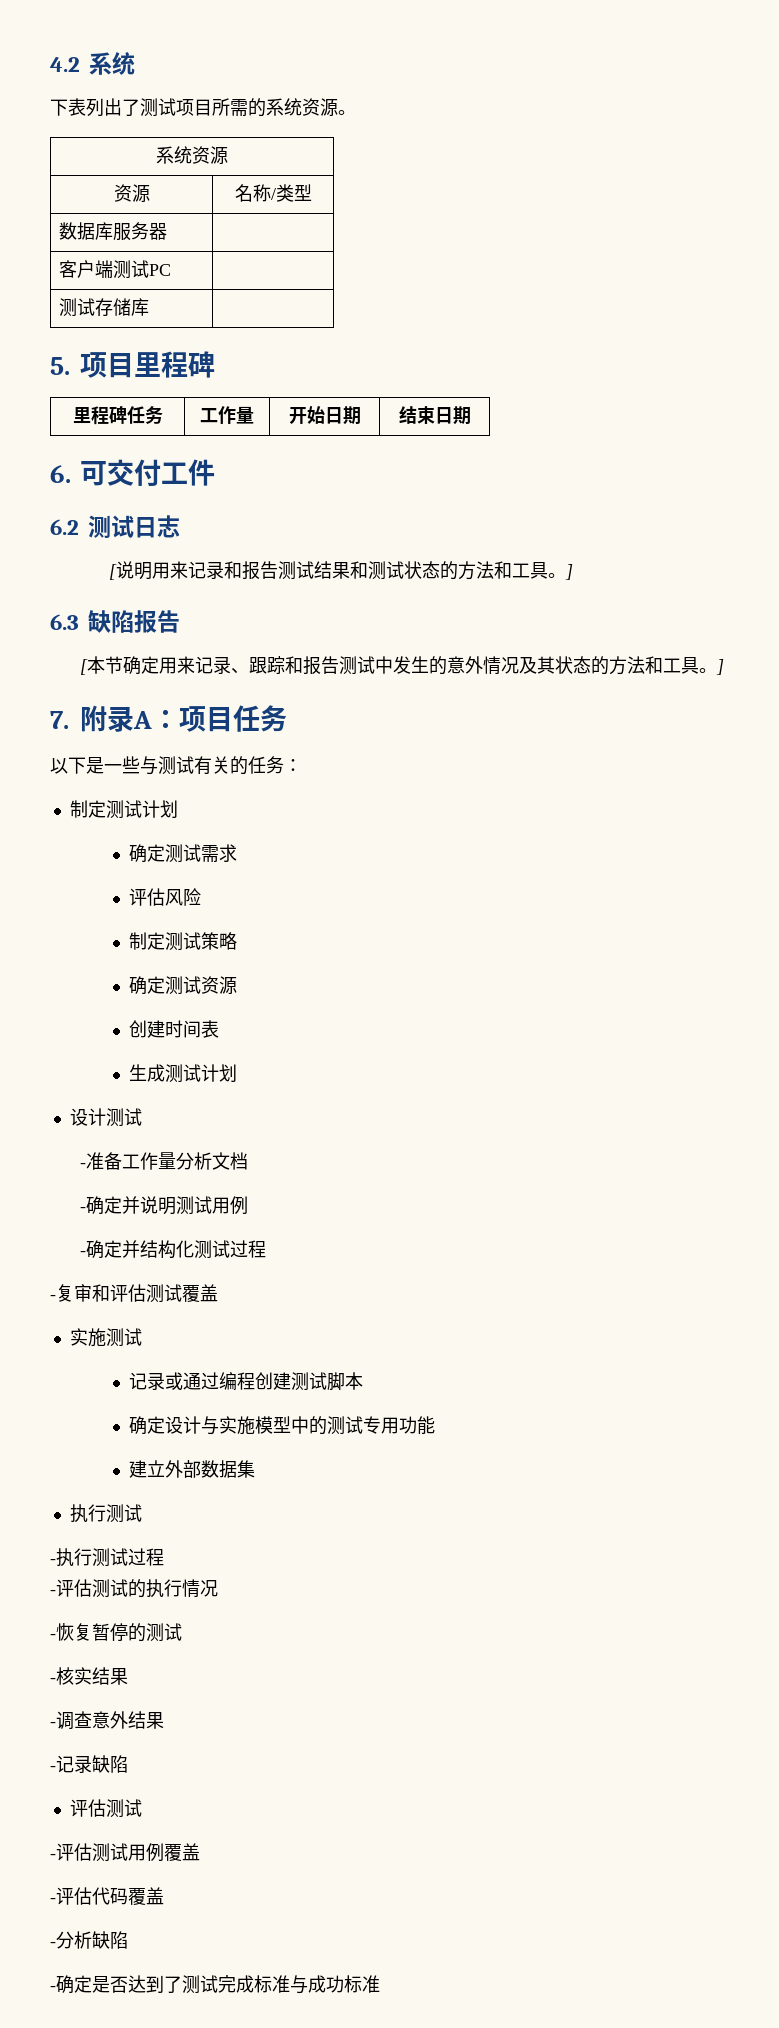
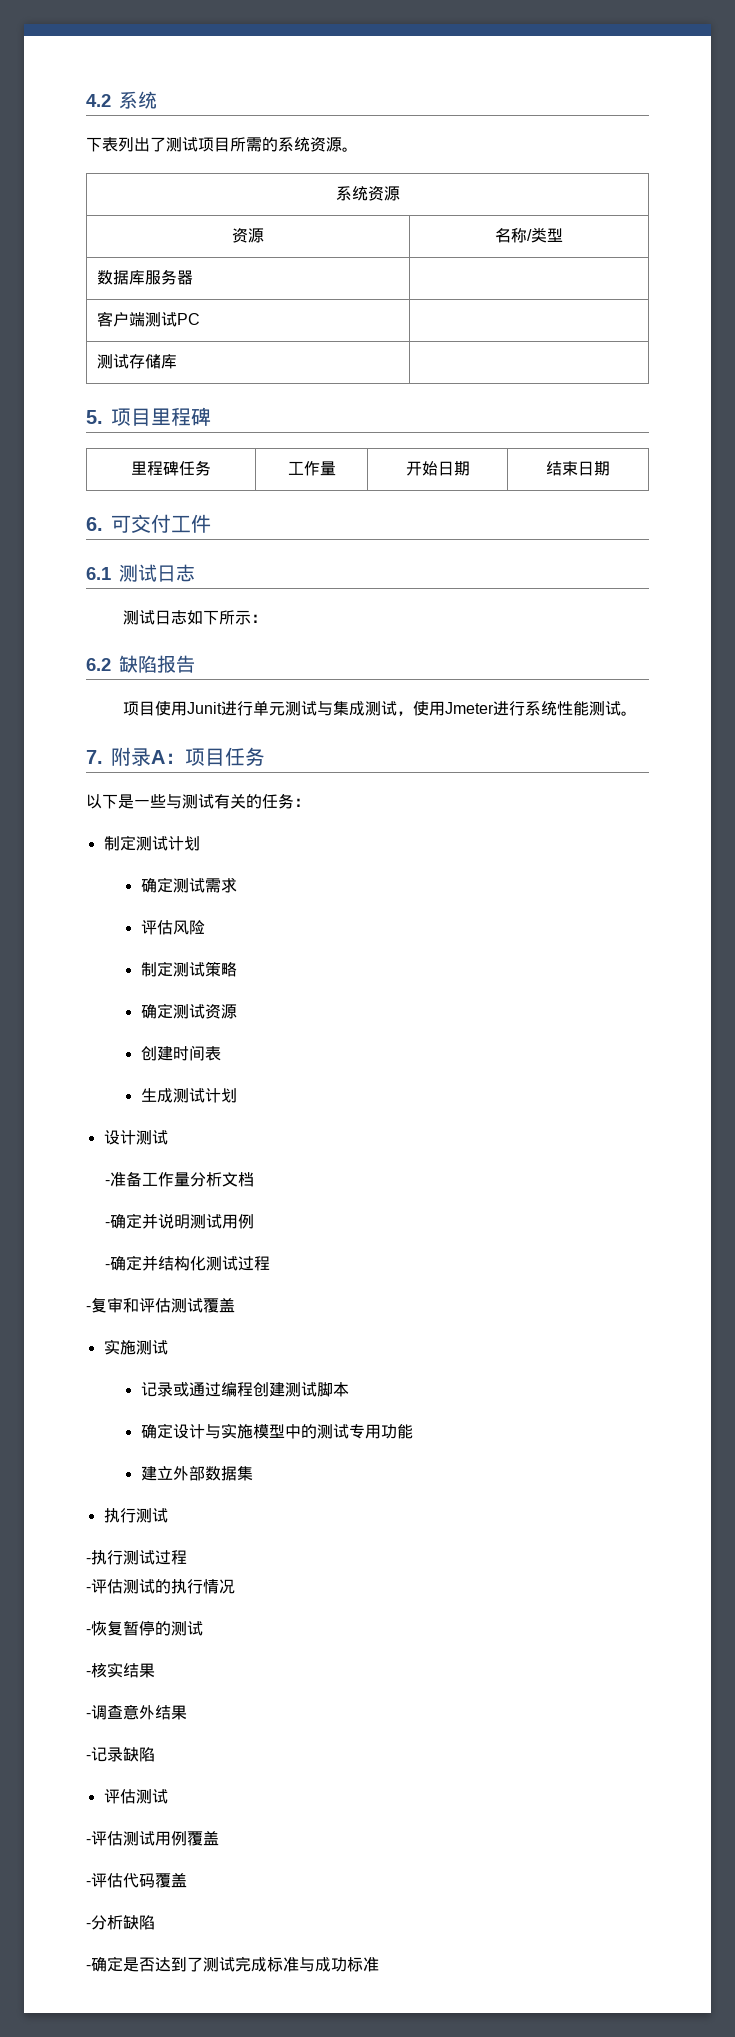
[50,519,79,535] 6.2 -> [86,567,111,580] 6.1
[109,561,574,580] [50,610,180,633] [79,656,724,675] [说明用来记录和报告测试结果和测试状态的方法和工具。] // 6.3缺陷报告 // [本节确定用来记录、跟踪和报告测试中发生的意外情况及其状态的方法和工具。] -> [123,610,268,625] [86,655,195,673] [123,700,638,716] 测试日志如下所示： // 6.2缺陷报告 // 项目使用Junit进行单元测试与集成测试，使用Jmeter进行系统性能测试。

